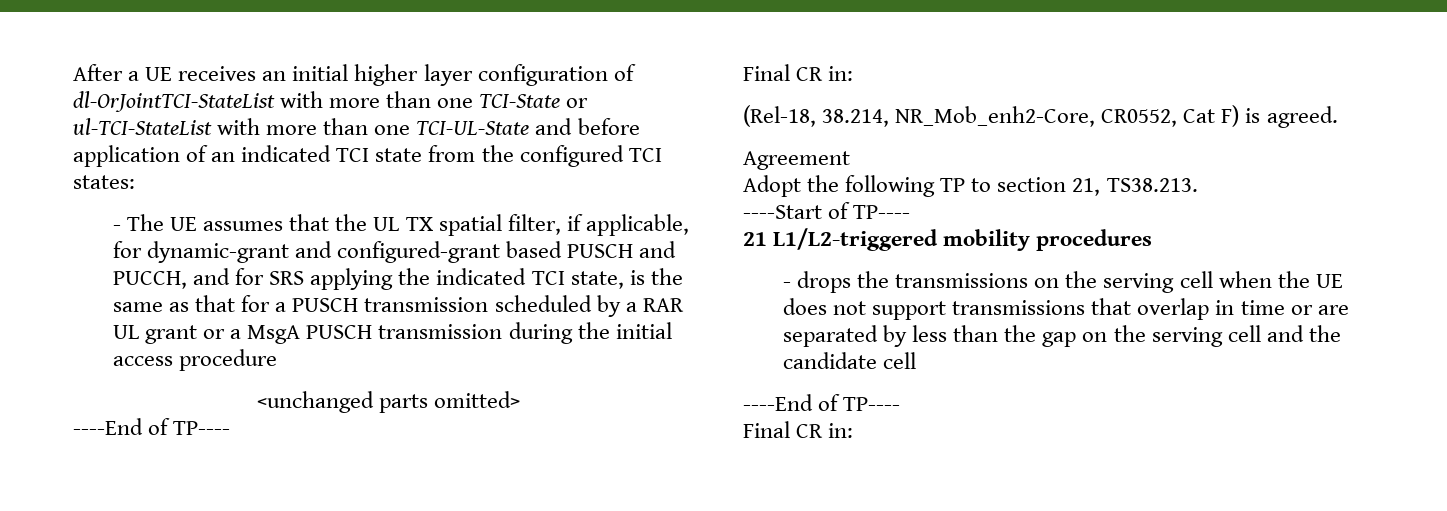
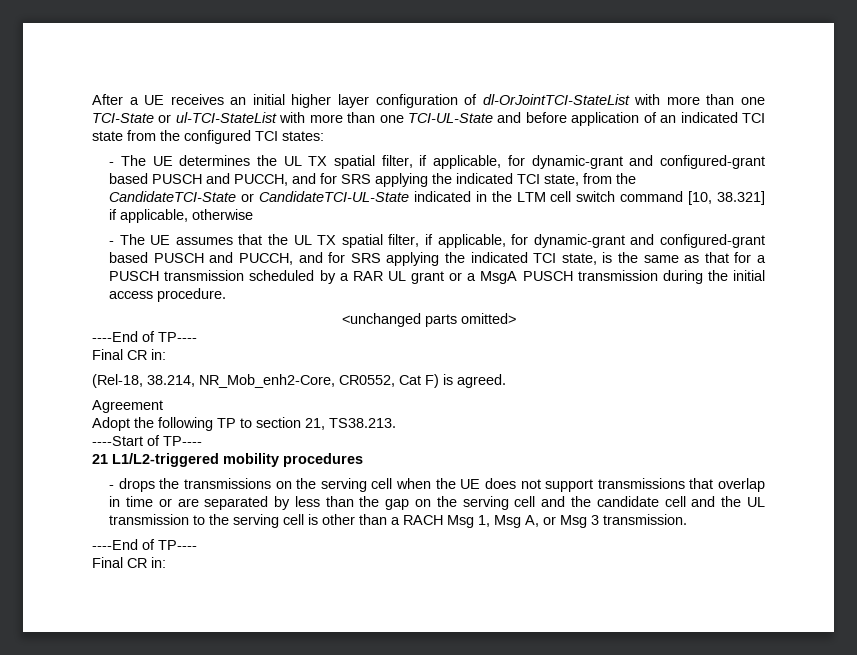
(135, 182) none -> [109,155,765,169] [109,173,637,187] [109,191,766,205] [109,209,254,223] // - The UE determines the UL TX spatial filter, if applicable, for dynamic-grant and configured-grant based PUSCH and PUCCH, and for SRS applying the indicated TCI state, from the CandidateTCI-State or CandidateTCI-UL-State indicated in the LTM cell switch command [10, 38.321] if applicable, otherwise
[179,349,278,371] procedure -> [157,288,227,302] procedure.
(917, 360) none -> [691,496,765,507] [109,514,688,528] and the UL transmission to the serving cell is other than a RACH Msg 1, Msg A, or Msg 3 transmission.

